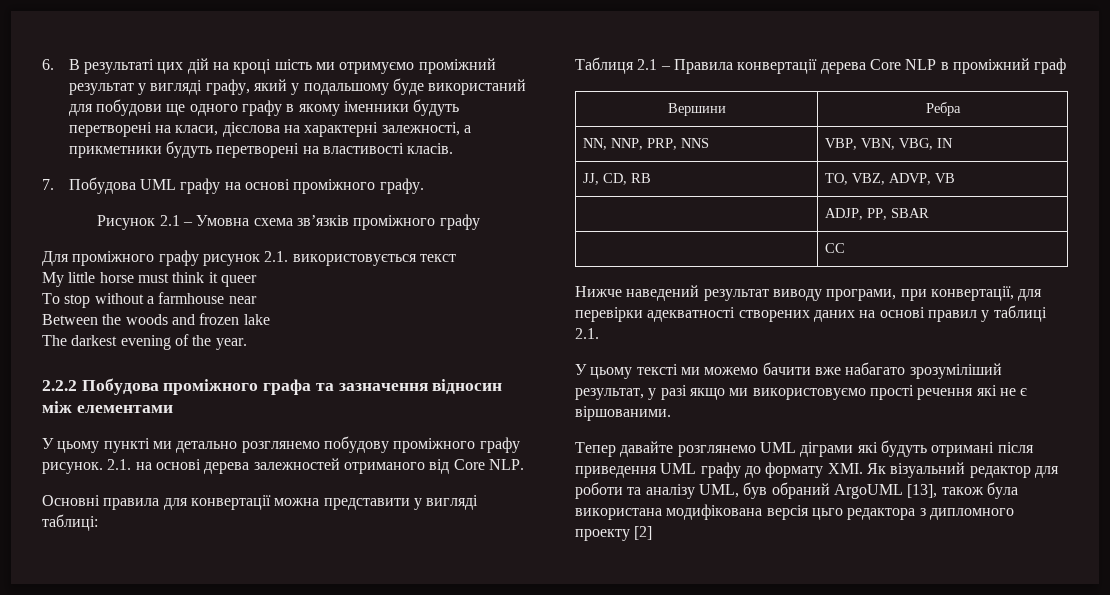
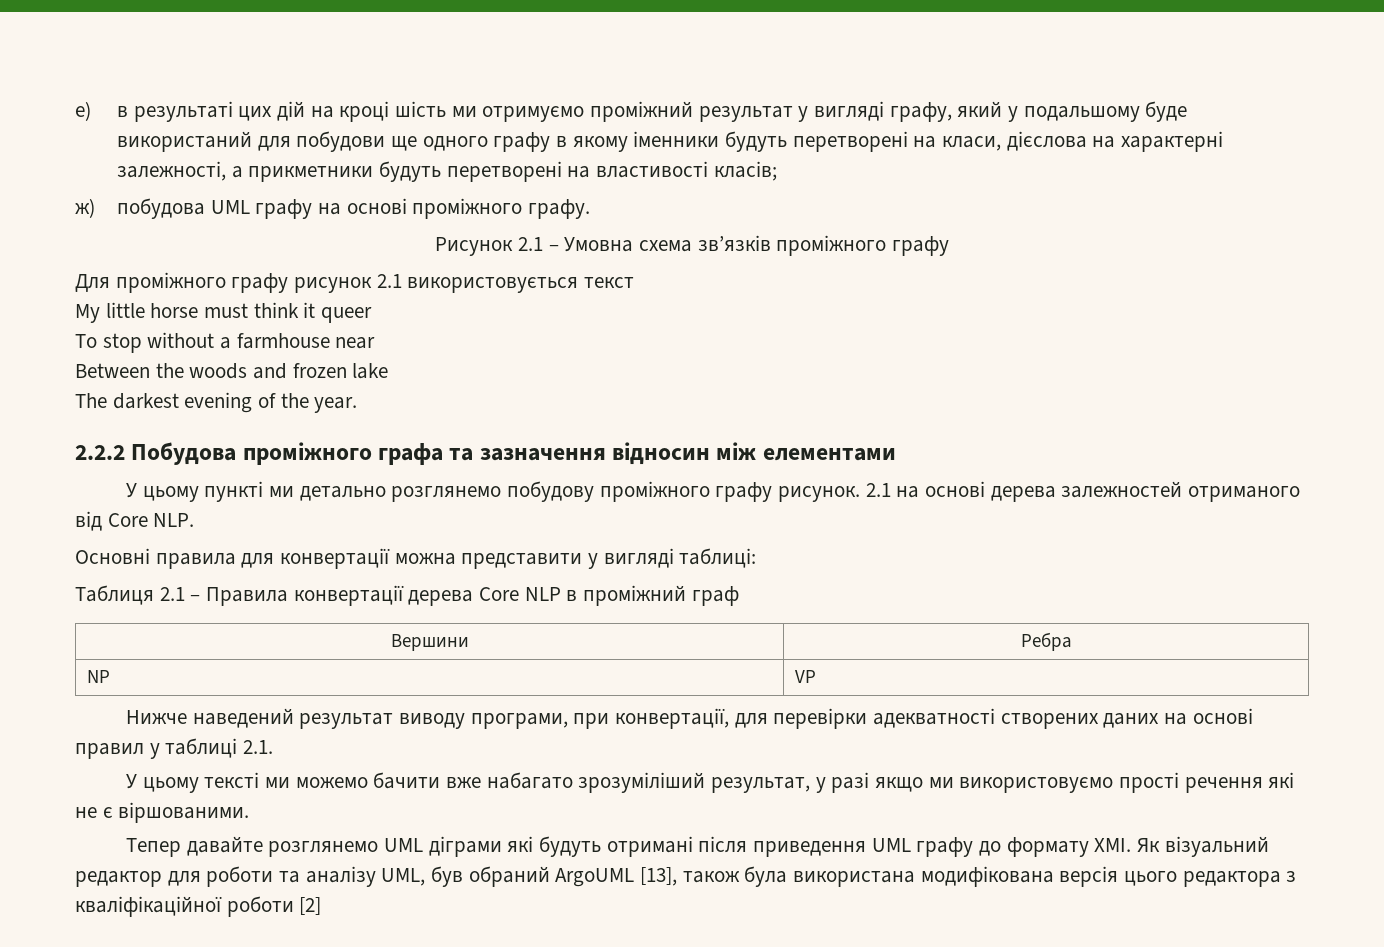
[42,59,80,70] 6. В -> [75,101,128,121] е) в
[407,143,454,154] [42,177,136,194] класів. // 7. Побудова -> [713,161,777,181] [75,198,205,219] класів; // ж) побудова
[264,251,289,262] 2.1. -> [376,274,402,288] 2.1
[107,459,132,470] 2.1. -> [865,483,891,497] 2.1
[582,138,709,150] [824,138,953,150] [582,173,651,185] [824,173,955,185] [824,208,929,220] [824,243,845,253] NN, NNP, PRP, NNS | VBP, VBN, VBG, IN // JJ, CD, RB | TO, VBZ, ADVP, VB // | ADJP, PP, SBAR // | СС -> [87,670,111,683] [795,670,817,683] NP | VP
[811,508,843,520] цьго -> [1124,871,1178,886] цього
[929,508,1014,520] [575,529,630,541] дипломного проекту -> [75,896,294,917] кваліфікаційної роботи

